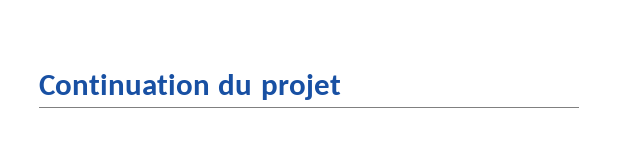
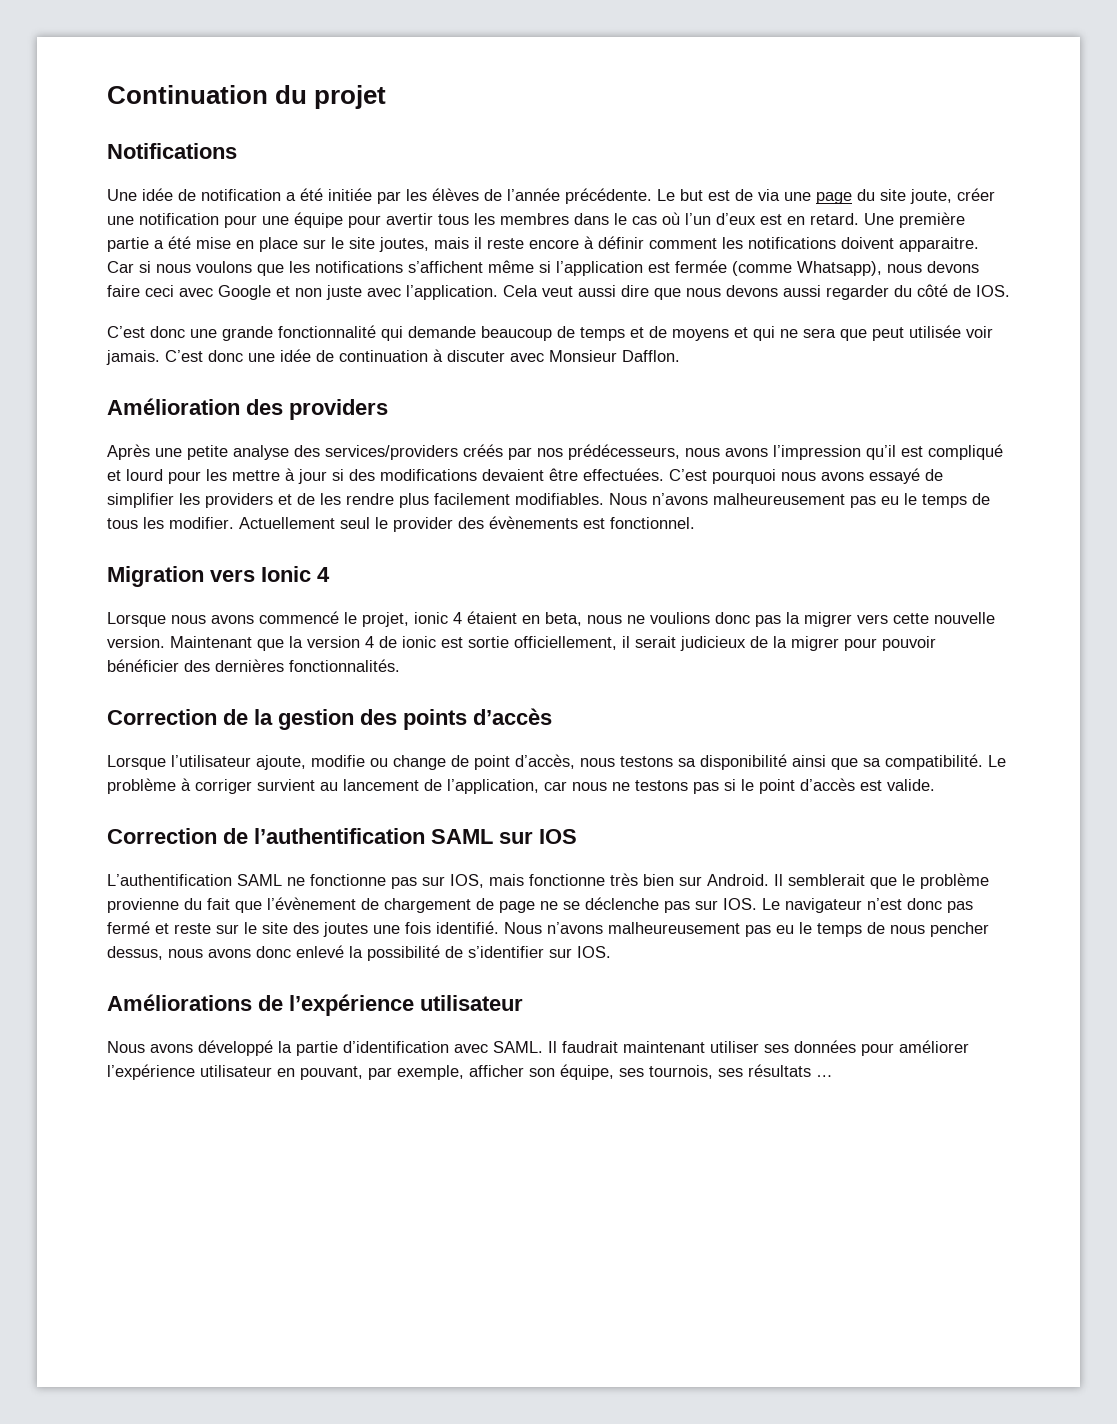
(341, 87) none -> [107,143,237,159] [107,188,995,204] [107,212,965,228] [107,236,979,252] [107,260,979,276] [107,284,1010,300] [107,325,993,341] [106,349,680,365] [107,398,388,420] [107,444,1003,460] [107,468,943,484] [107,493,990,508] [107,516,695,532] [107,566,330,587] [107,611,995,627] [107,636,936,651] [107,659,400,672] [107,708,552,730] [107,754,1006,770] [107,778,935,794] [107,828,577,844] [107,873,989,889] [107,897,973,913] [107,921,989,937] [107,945,611,961] [107,994,523,1016] [107,1040,969,1056] [107,1064,833,1080] // Notifications // Une idée de notification a été initiée par les élèves de l’année précédente. Le but est de via une page du site joute, créer une notification pour une équipe pour avertir tous les membres dans le cas où l’un d’eux est en retard. Une première partie a été mise en place sur le site joutes, mais il reste encore à définir comment les notifications doivent apparaitre. Car si nous voulons que les notifications s’affichent même si l’application est fermée (comme Whatsapp), nous devons faire ceci avec Google et non juste avec l’application. Cela veut aussi dire que nous devons aussi regarder du côté de IOS. // C’est donc une grande fonctionnalité qui demande beaucoup de temps et de moyens et qui ne sera que peut utilisée voir jamais. C’est donc une idée de continuation à discuter avec Monsieur Dafflon. // Amélioration des providers // Après une petite analyse des services/providers créés par nos prédécesseurs, nous avons l’impression qu’il est compliqué et lourd pour les mettre à jour si des modifications devaient être effectuées. C’est pourquoi nous avons essayé de simplifier les providers et de les rendre plus facilement modifiables. Nous n’avons malheureusement pas eu le temps de tous les modifier. Actuellement seul le provider des évènements est fonctionnel. // Migration vers Ionic 4 // Lorsque nous avons commencé le projet, ionic 4 étaient en beta, nous ne voulions donc pas la migrer vers cette nouvelle version. Maintenant que la version 4 de ionic est sortie officiellement, il serait judicieux de la migrer pour pouvoir bénéficier des dernières fonctionnalités. // Correction de la gestion des points d’accès // Lorsque l’utilisateur ajoute, modifie ou change de point d’accès, nous testons sa disponibilité ainsi que sa compatibilité. Le problème à corriger survient au lancement de l’application, car nous ne testons pas si le point d’accès est valide. // Correction de l’authentification SAML sur IOS // L’authentification SAML ne fonctionne pas sur IOS, mais fonctionne très bien sur Android. Il semblerait que le problème provienne du fait que l’évènement de chargement de page ne se déclenche pas sur IOS. Le navigateur n’est donc pas fermé et reste sur le site des joutes une fois identifié. Nous n’avons malheureusement pas eu le temps de nous pencher dessus, nous avons donc enlevé la possibilité de s’identifier sur IOS. // Améliorations de l’expérience utilisateur // Nous avons développé la partie d’identification avec SAML. Il faudrait maintenant utiliser ses données pour améliorer l’expérience utilisateur en pouvant, par exemple, afficher son équipe, ses tournois, ses résultats …

